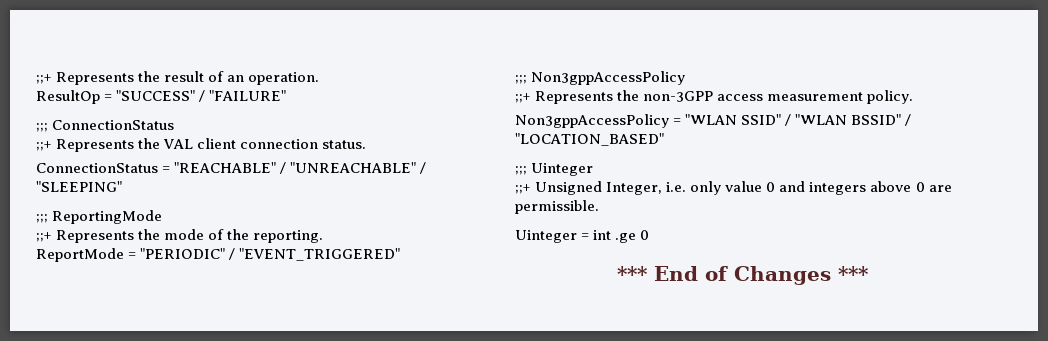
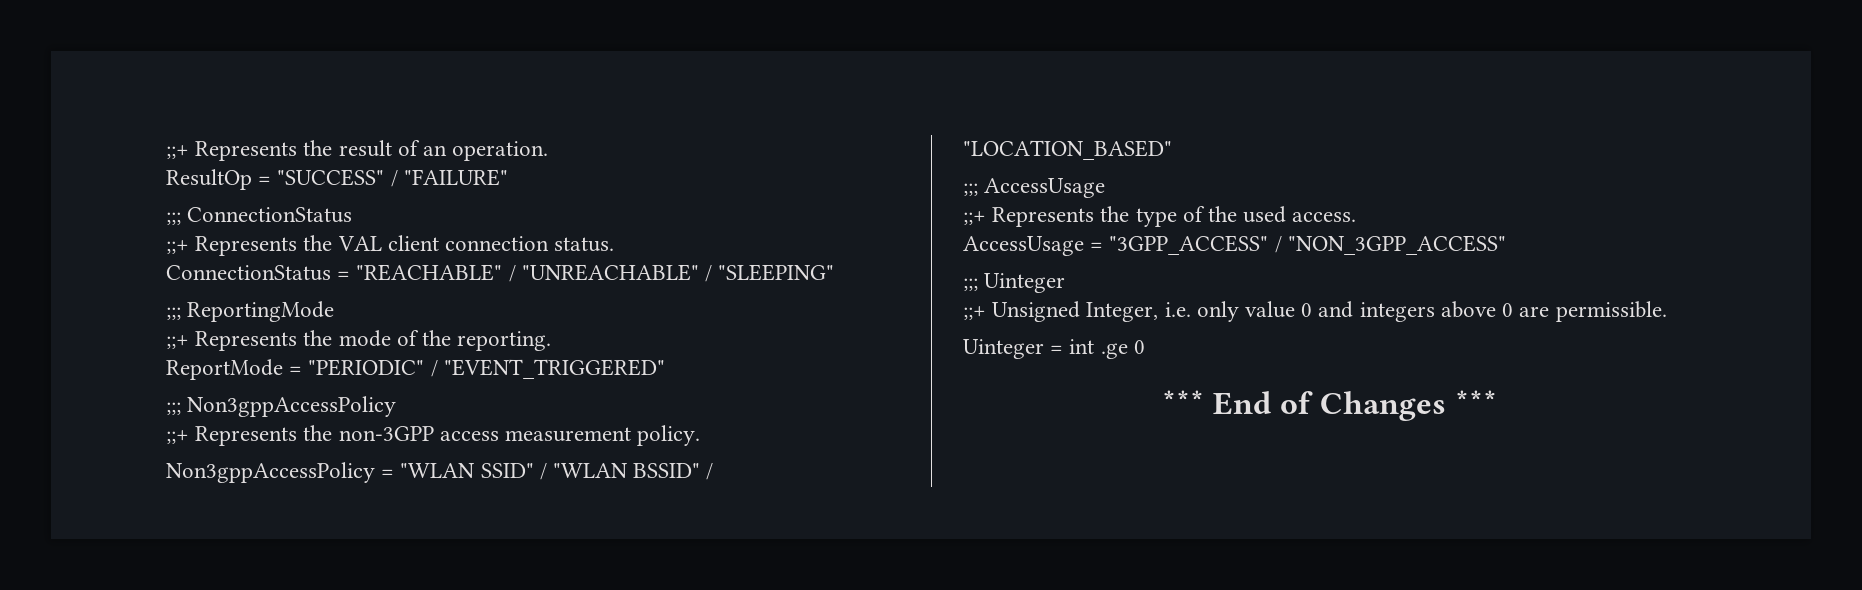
(664, 139) none -> [963,178,1106,198] [963,206,1357,227] [963,235,1506,256] // ;;; AccessUsage // ;;+ Represents the type of the used access. // AccessUsage = "3GPP_ACCESS" / "NON_3GPP_ACCESS"

